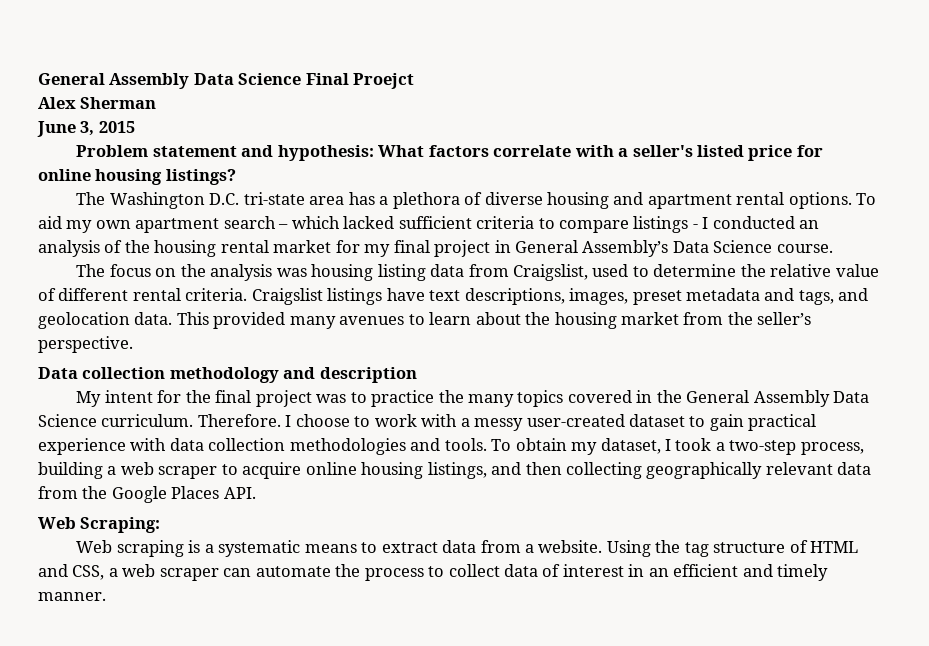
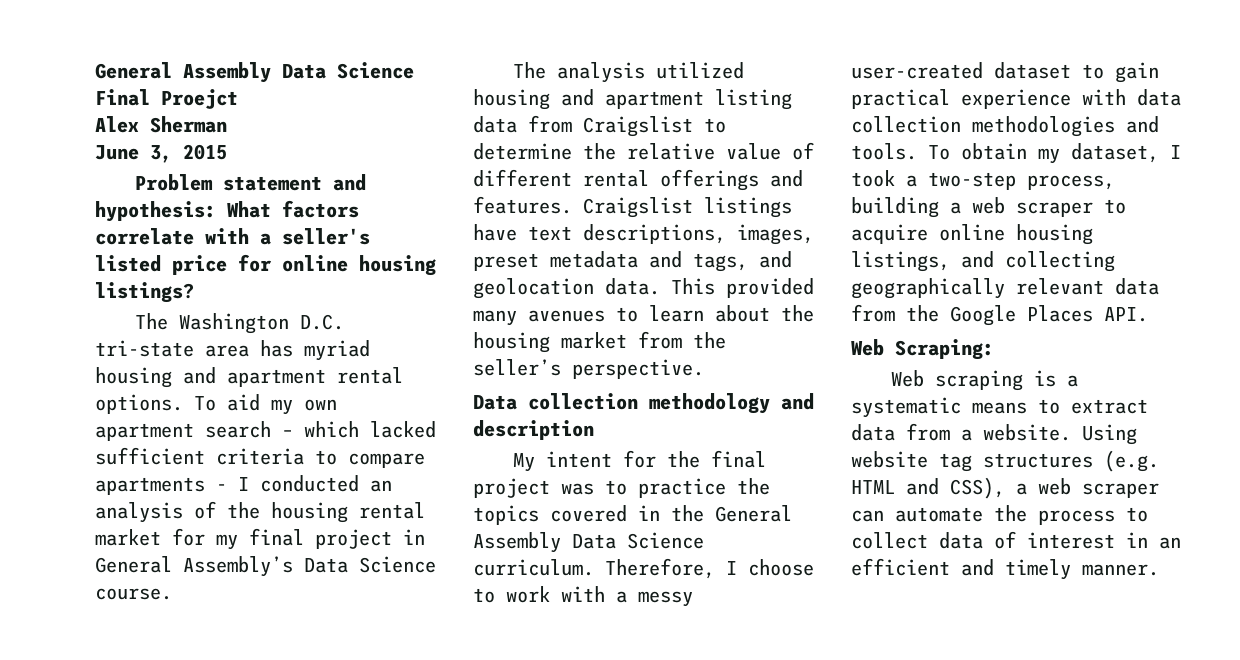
[379,192,543,209] a plethora of diverse -> [304,340,370,361] myriad
[633,216,689,233] listings -> [95,477,205,495] apartments
[109,264,374,281] focus on the analysis was housing -> [556,62,744,83] [473,89,704,110] analysis utilized housing and apartment
[513,264,629,281] Craigslist, used -> [583,116,693,137] Craigslist
[185,288,248,301] criteria. -> [660,169,803,191] [473,196,572,214] offerings and features.
[468,394,515,407] many -> (770, 486) none
[197,414,281,427] Therefore. -> [605,558,715,579] Therefore,
[525,462,562,475] then -> (994, 259) none
[655,540,808,557] the tag structure of -> [851,450,1159,472] website tag structures (e.g.
[72,565,105,580] CSS, -> [950,477,1005,499] CSS),

